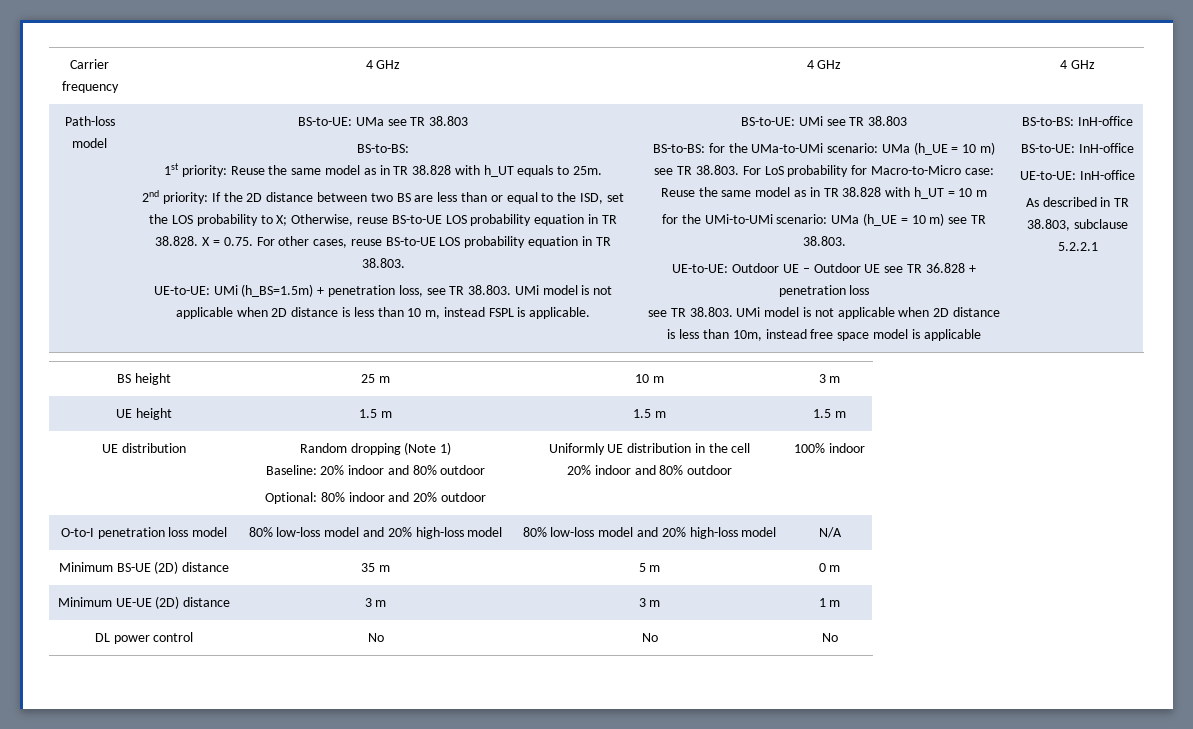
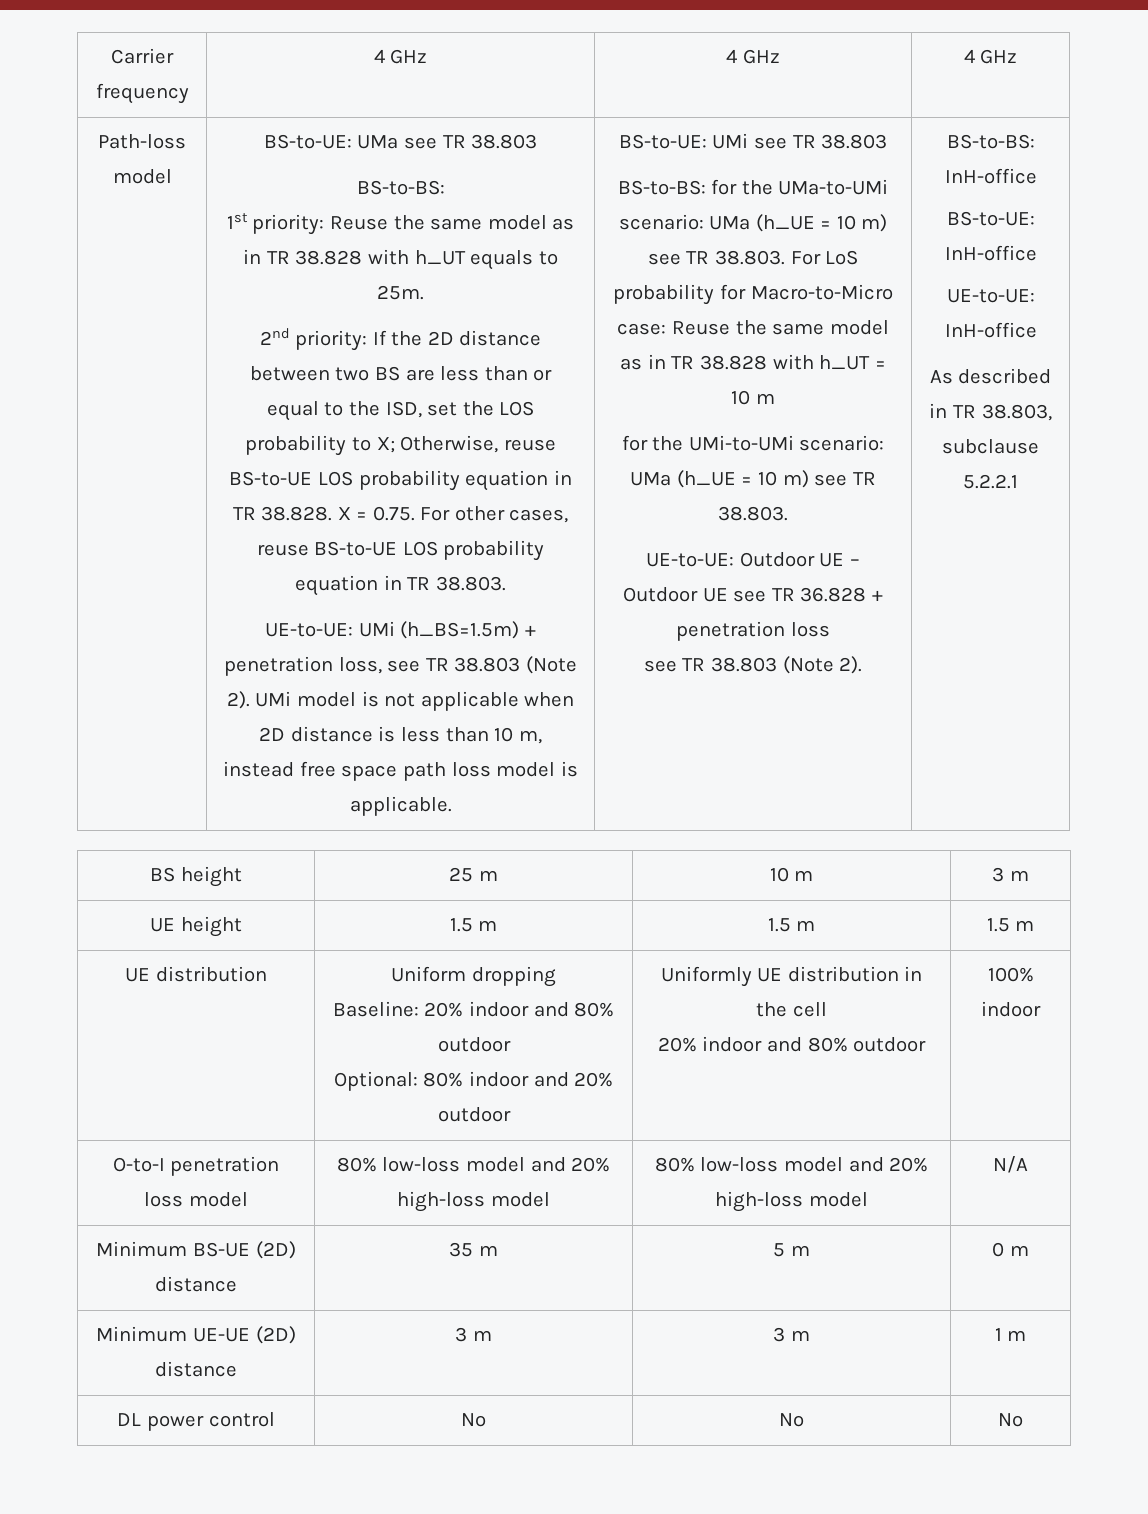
[468,285,512,295] 38.803. -> [454,656,577,674] [226,691,250,709] 38.803 (Note 2).
[488,308,514,317] FSPL -> [299,761,556,781] free space path loss model
[689,307,1000,319] [667,329,981,341] 38.803. UMi model is not applicable when 2D distance is less than 10m, instead free space model is applicable -> [711,656,863,674] 38.803 (Note 2).
[299,443,347,453] Random -> [391,966,467,982] Uniform
[404,442,452,455] (Note 1) -> (556, 976) none

